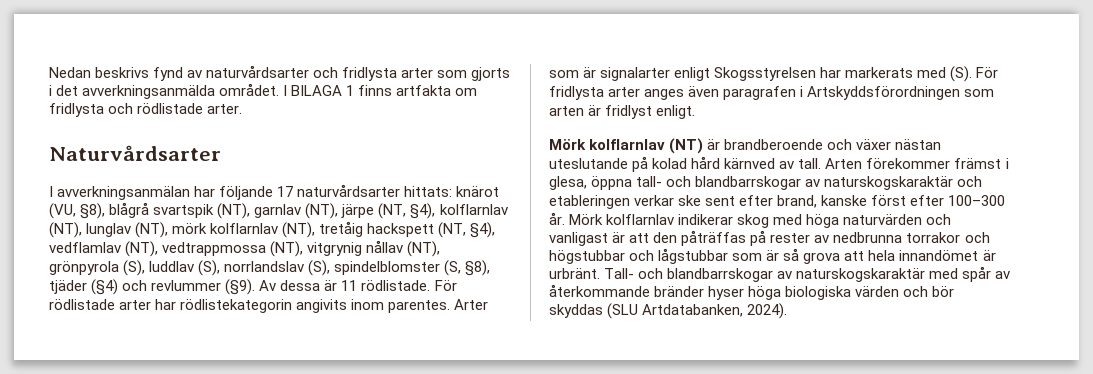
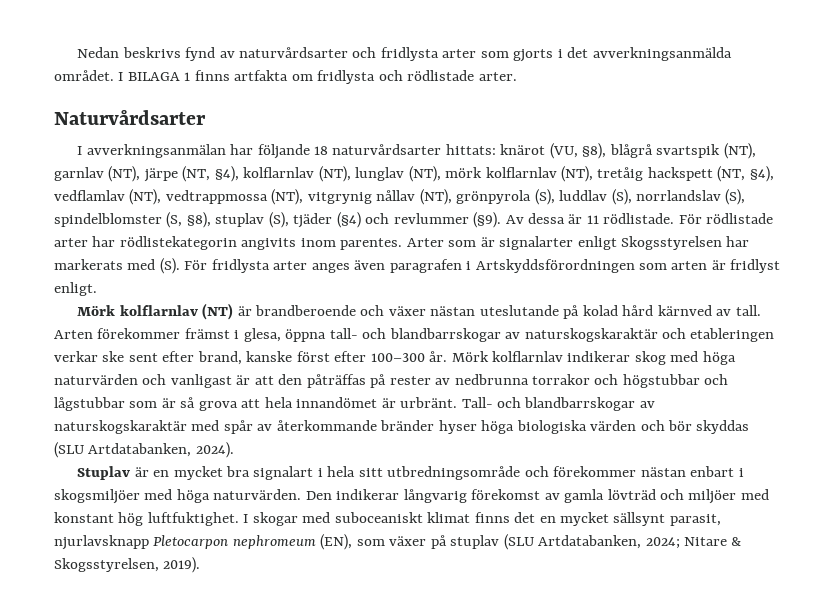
[277,186,294,197] 17 -> [313,146,328,155] 18
(491, 268) none -> [215,212,289,228] stuplav (S),
(788, 311) none -> [77,466,744,480] [54,489,769,504] [54,512,721,526] [54,534,742,550] [54,557,201,573] // Stuplav är en mycket bra signalart i hela sitt utbredningsområde och förekommer nästan enbart i skogsmiljöer med höga naturvärden. Den indikerar långvarig förekomst av gamla lövträd och miljöer med konstant hög luftfuktighet. I skogar med suboceaniskt klimat finns det en mycket sällsynt parasit, njurlavsknapp Pletocarpon nephromeum (EN), som växer på stuplav (SLU Artdatabanken, 2024; Nitare & Skogsstyrelsen, 2019).

